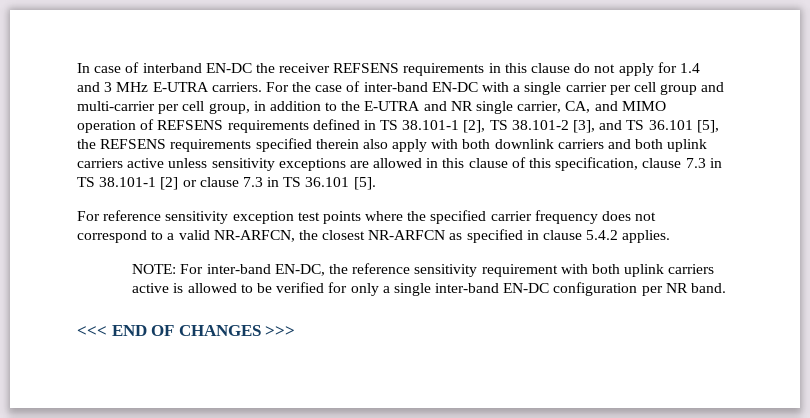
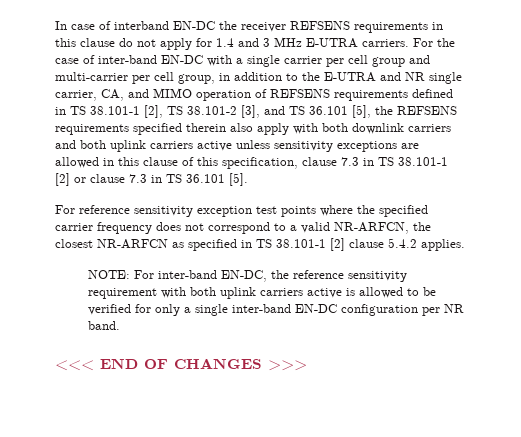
(539, 235) none -> [256,238,345,251] TS 38.101-1 [2]

